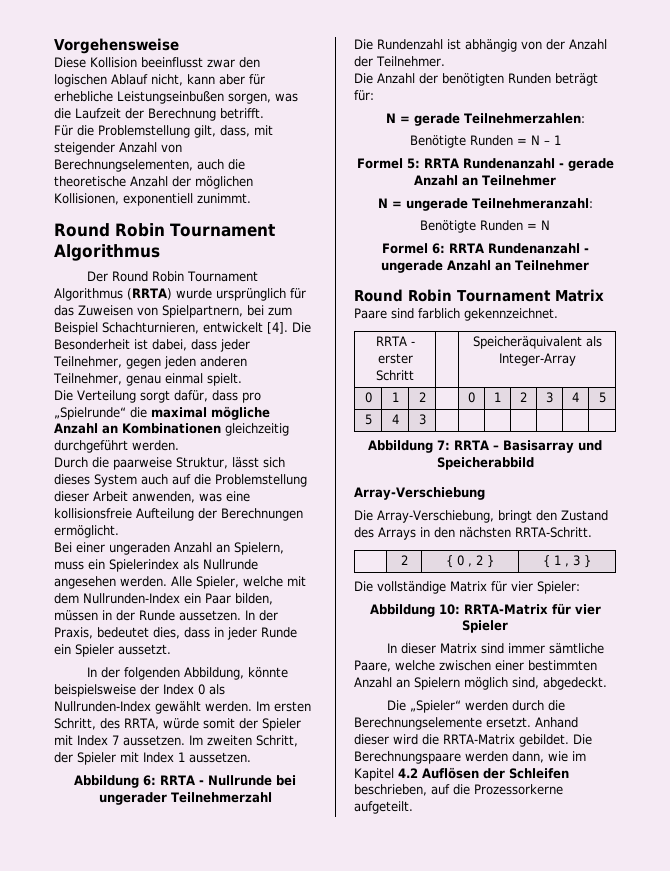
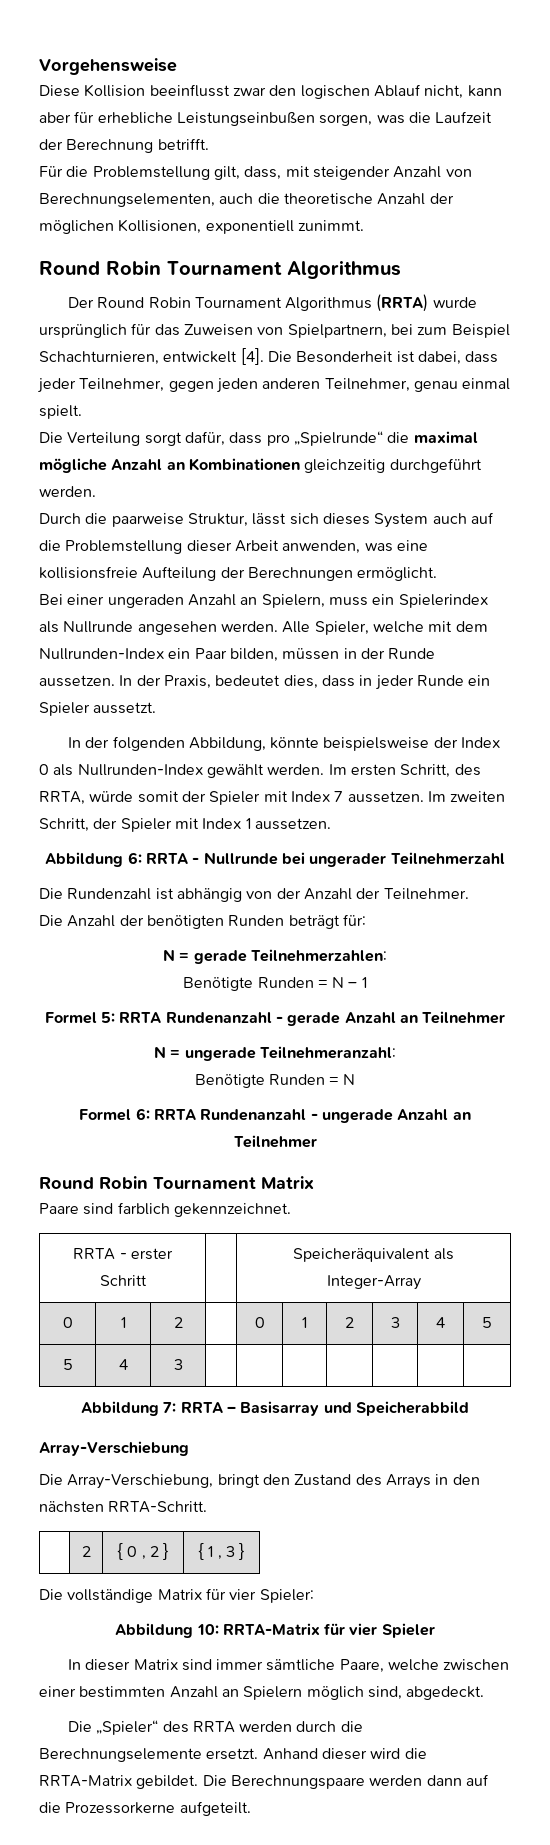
(462, 706) none -> [162,1721,235,1733] des RRTA
[512,751,586,763] [354,767,569,781] [354,784,427,796] dann, wie im Kapitel 4.2 Auflösen der Schleifen beschrieben, -> [426,1775,462,1786] dann

